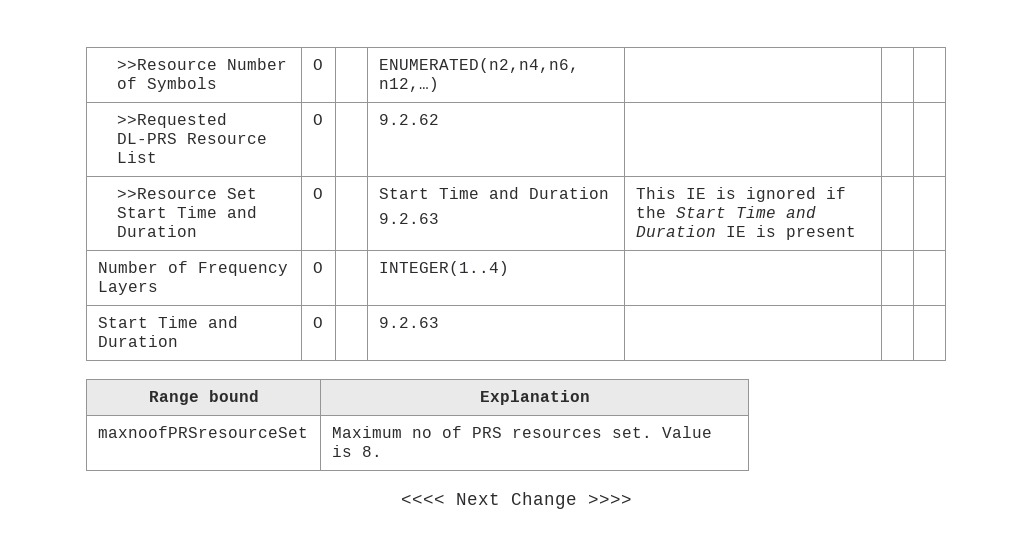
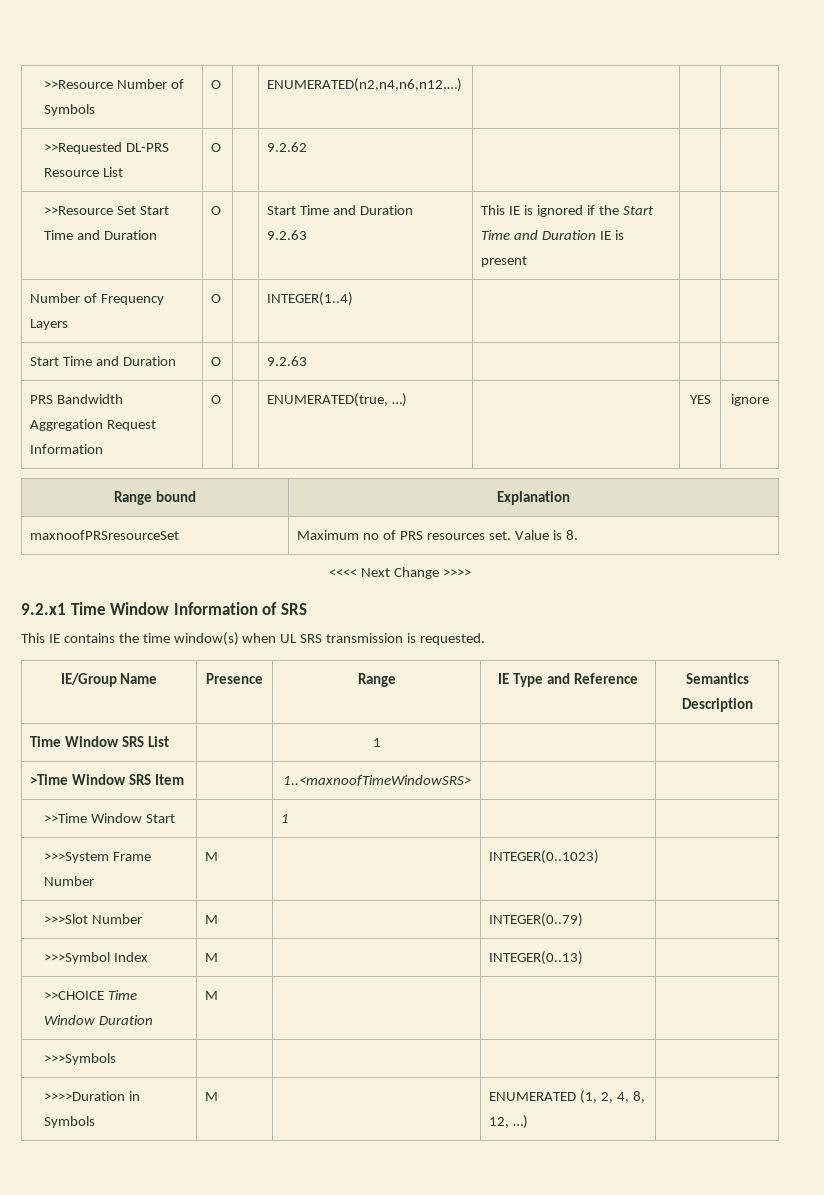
(439, 322) none -> [30,394,124,404] [30,419,157,431] [30,444,104,454] [211,395,222,404] [267,393,408,407] [689,395,711,404] [730,394,769,406] // PRS Bandwidth Aggregation Request Information | O | | ENUMERATED(true, …) | | YES | ignore
(632, 499) none -> [21,602,307,615] [21,632,486,646] [60,673,158,687] [206,673,263,684] [357,673,396,687] [498,673,638,687] [685,673,749,684] [681,698,753,712] [30,736,170,747] [372,738,381,747] [30,774,185,785] [282,775,471,786] [44,813,176,823] [281,814,290,823] [44,852,152,863] [44,876,95,886] [205,852,219,861] [489,850,600,864] [44,914,143,924] [205,915,219,924] [489,913,584,927] [44,952,149,964] [205,953,219,962] [489,951,584,965] [44,990,138,1000] [44,1015,154,1025] [205,991,219,1000] [44,1053,117,1065] [44,1091,141,1101] [44,1116,96,1128] [205,1092,219,1101] [489,1090,645,1104] [489,1115,529,1129] // 9.2.x1 Time Window Information of SRS // This IE contains the time window(s) when UL SRS transmission is requested. // IE/Group Name | Presence | Range | IE Type and Reference | Semantics Description // Time Window SRS List | | 1 | | // >Time Window SRS Item | | 1..<maxnoofTimeWindowSRS> | | // >>Time Window Start | | 1 | | // >>>System Frame Number | M | | INTEGER(0..1023) | // >>>Slot Number | M | | INTEGER(0..79) | // >>>Symbol Index | M | | INTEGER(0..13) | // >>CHOICE Time Window Duration | M | | | // >>>Symbols | | | | // >>>>Duration in Symbols | M | | ENUMERATED (1, 2, 4, 8, 12, …) |

